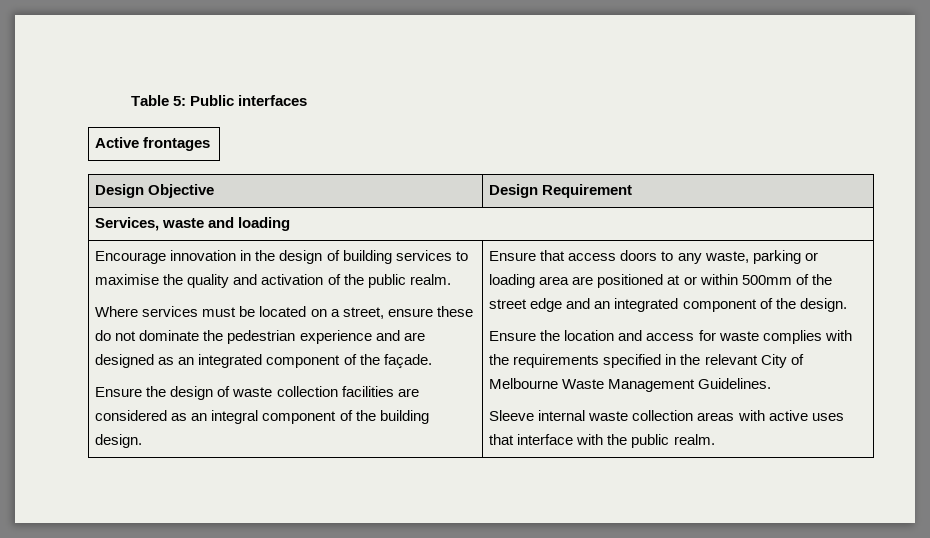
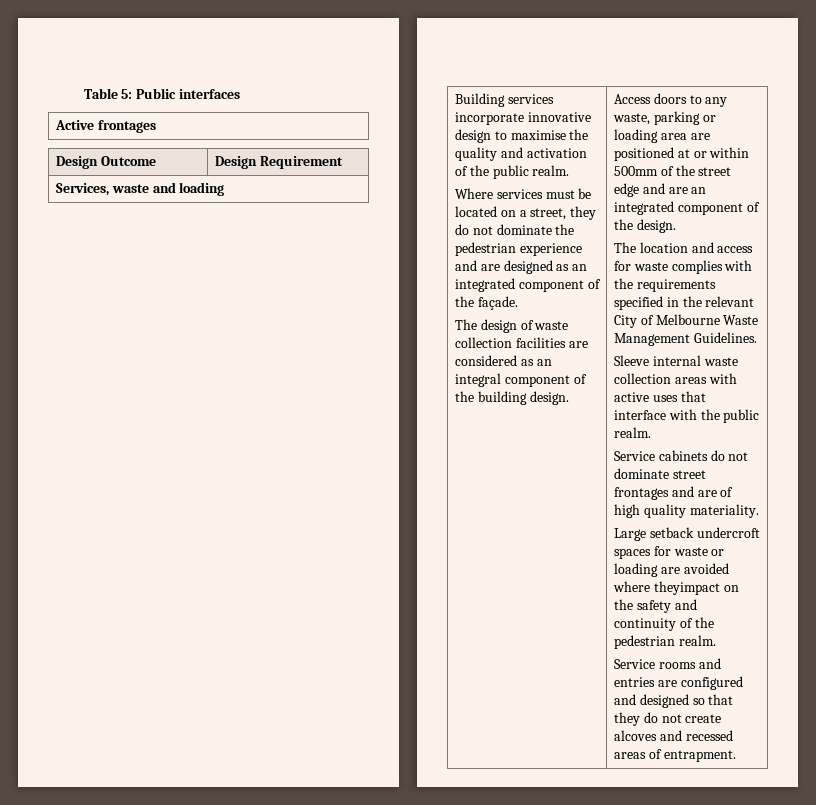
[148,184,215,198] Objective -> [100,156,156,166] Outcome
[95,250,452,264] Encourage innovation in the design of building services -> [455,93,554,107] [455,112,591,125] [455,129,492,143] Building services incorporate innovative design
[387,306,473,317] ensure these -> [570,206,597,220] they
[95,386,167,397] Ensure the -> [455,319,478,330] The
[489,250,617,261] Ensure that access -> [614,94,652,104] Access
(591, 303) none -> [668,187,688,194] are
[489,330,561,341] Ensure the -> [614,242,637,253] The
(715, 439) none -> [614,450,749,461] [614,468,706,479] [614,486,734,500] [614,504,759,518] [614,527,760,541] [614,546,725,559] [614,563,729,577] [613,581,739,595] [614,599,697,613] [614,617,714,631] [614,635,716,649] [614,658,721,669] [614,676,743,690] [614,694,734,708] [614,712,722,726] [614,730,733,741] [614,749,736,762] // Service cabinets do not dominate street frontages and are of high quality materiality. // Large setback undercroft spaces for waste or loading are avoided where theyimpact on the safety and continuity of the pedestrian realm. // Service rooms and entries are configured and designed so that they do not create alcoves and recessed areas of entrapment.

